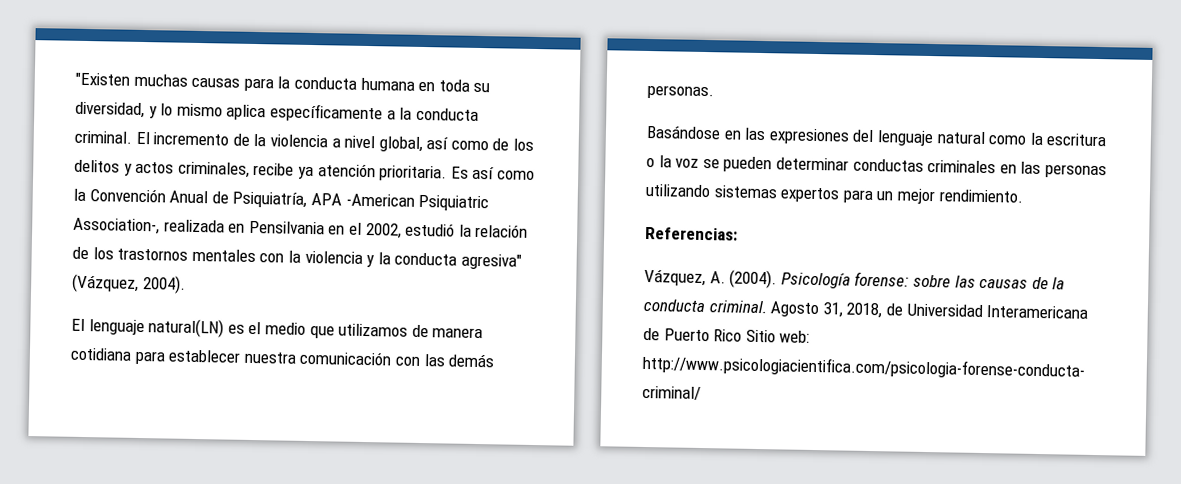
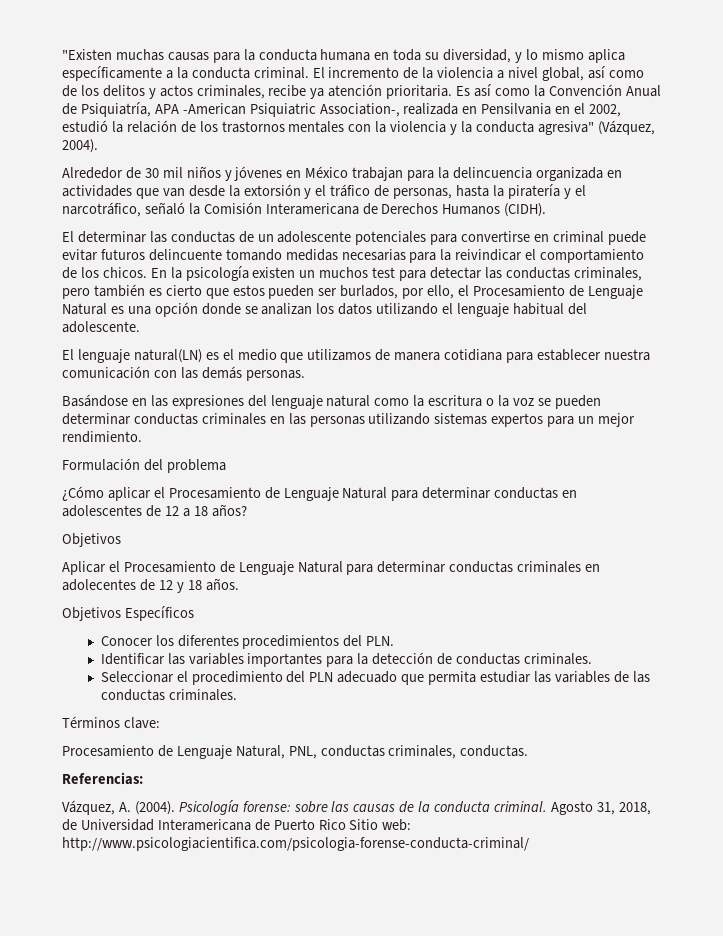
(186, 284) none -> [62,166,622,181] [62,184,586,199] [62,202,547,217] [62,231,646,245] [62,249,645,263] [62,266,642,281] [62,284,643,299] [62,302,587,317] [62,321,140,333] // Alrededor de 30 mil niños y jóvenes en México trabajan para la delincuencia organizada en actividades que van desde la extorsión y el tráfico de personas, hasta la piratería y el narcotráfico, señaló la Comisión Interamericana de Derechos Humanos (CIDH). // El determinar las conductas de un adolescente potenciales para convertirse en criminal puede evitar futuros delincuente tomando medidas necesarias para la reivindicar el comportamiento de los chicos. En la psicología existen un muchos test para detectar las conductas criminales, pero también es cierto que estos pueden ser burlados, por ello, el Procesamiento de Lenguaje Natural es una opción donde se analizan los datos utilizando el lenguaje habitual del adolescente.
(1023, 196) none -> [62,458,226,473] [62,486,578,501] [62,504,247,517] [62,533,121,547] [62,561,601,575] [62,578,239,593] [62,606,194,621] [100,635,395,649] [100,652,592,667] [100,671,650,685] [100,689,237,701] [62,716,160,729] [62,745,529,759] // Formulación del problema // ¿Cómo aplicar el Procesamiento de Lenguaje Natural para determinar conductas en adolescentes de 12 a 18 años? // Objetivos // Aplicar el Procesamiento de Lenguaje Natural para determinar conductas criminales en adolecentes de 12 y 18 años. // Objetivos Específicos // Conocer los diferentes procedimientos del PLN. // Identificar las variables importantes para la detección de conductas criminales. // Seleccionar el procedimiento del PLN adecuado que permita estudiar las variables de las conductas criminales. // Términos clave: // Procesamiento de Lenguaje Natural, PNL, conductas criminales, conductas.

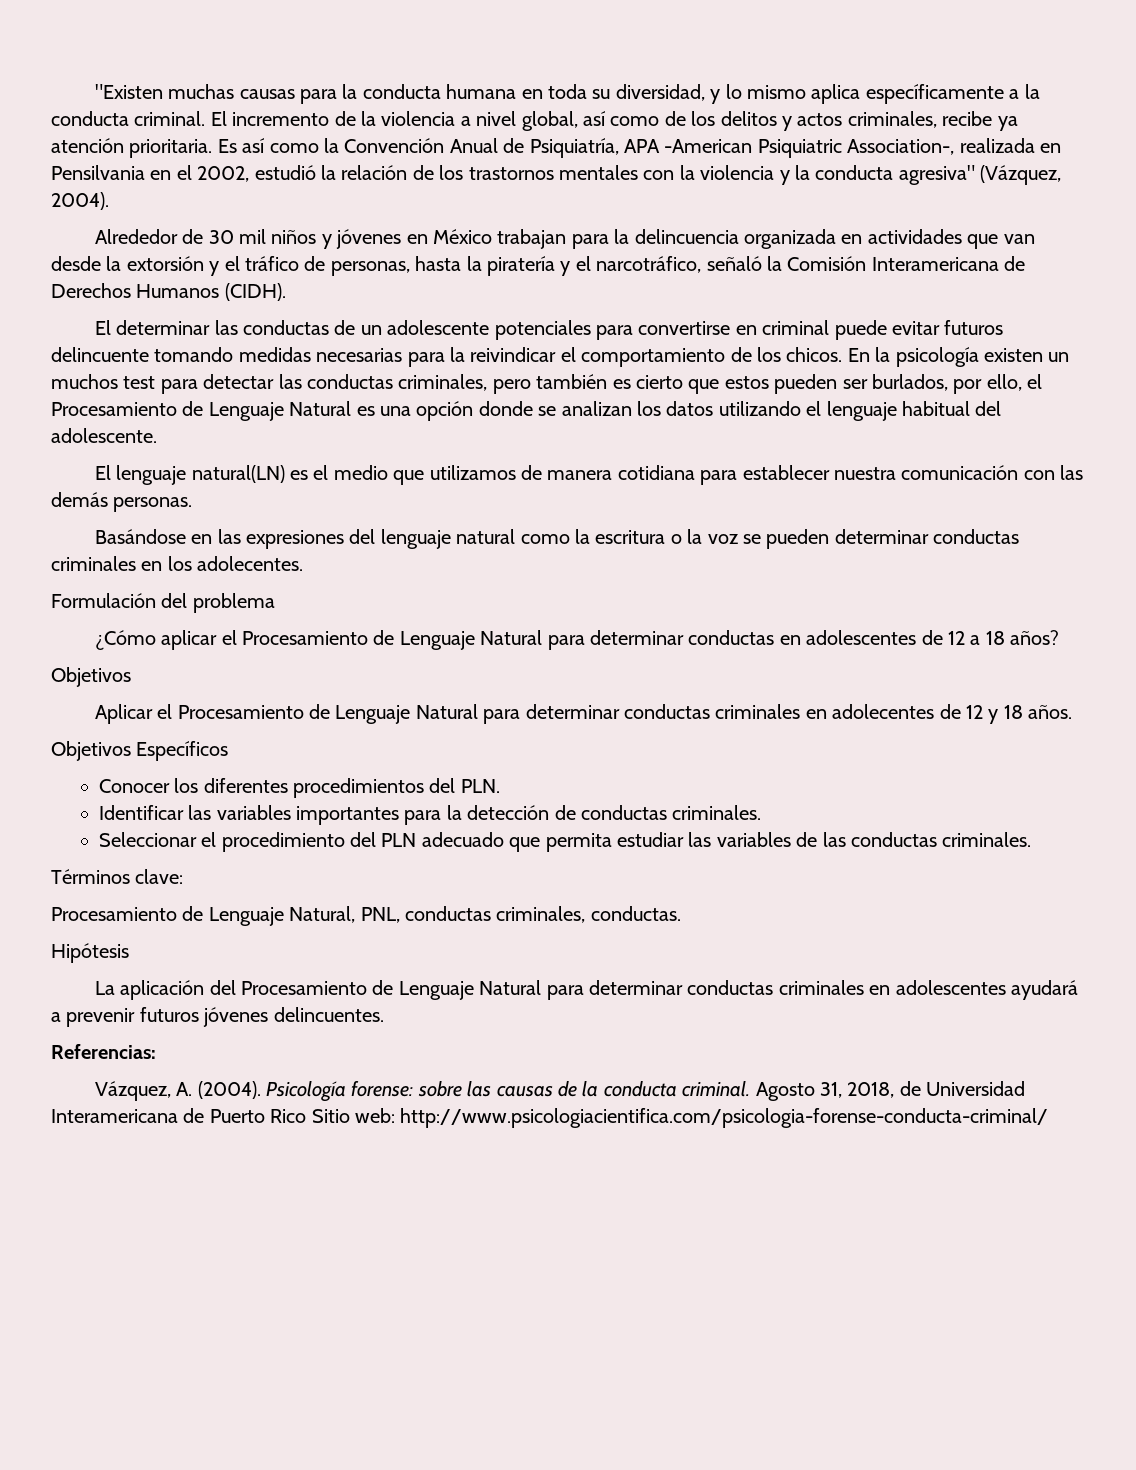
[288,413,636,427] [62,431,142,443] las personas utilizando sistemas expertos para un mejor rendimiento. -> [167,556,304,571] los adolecentes.
(529, 751) none -> [51,943,129,963] [94,980,1078,1000] [51,1007,384,1027] // Hipótesis // La aplicación del Procesamiento de Lenguaje Natural para determinar conductas criminales en adolescentes ayudará a prevenir futuros jóvenes delincuentes.

